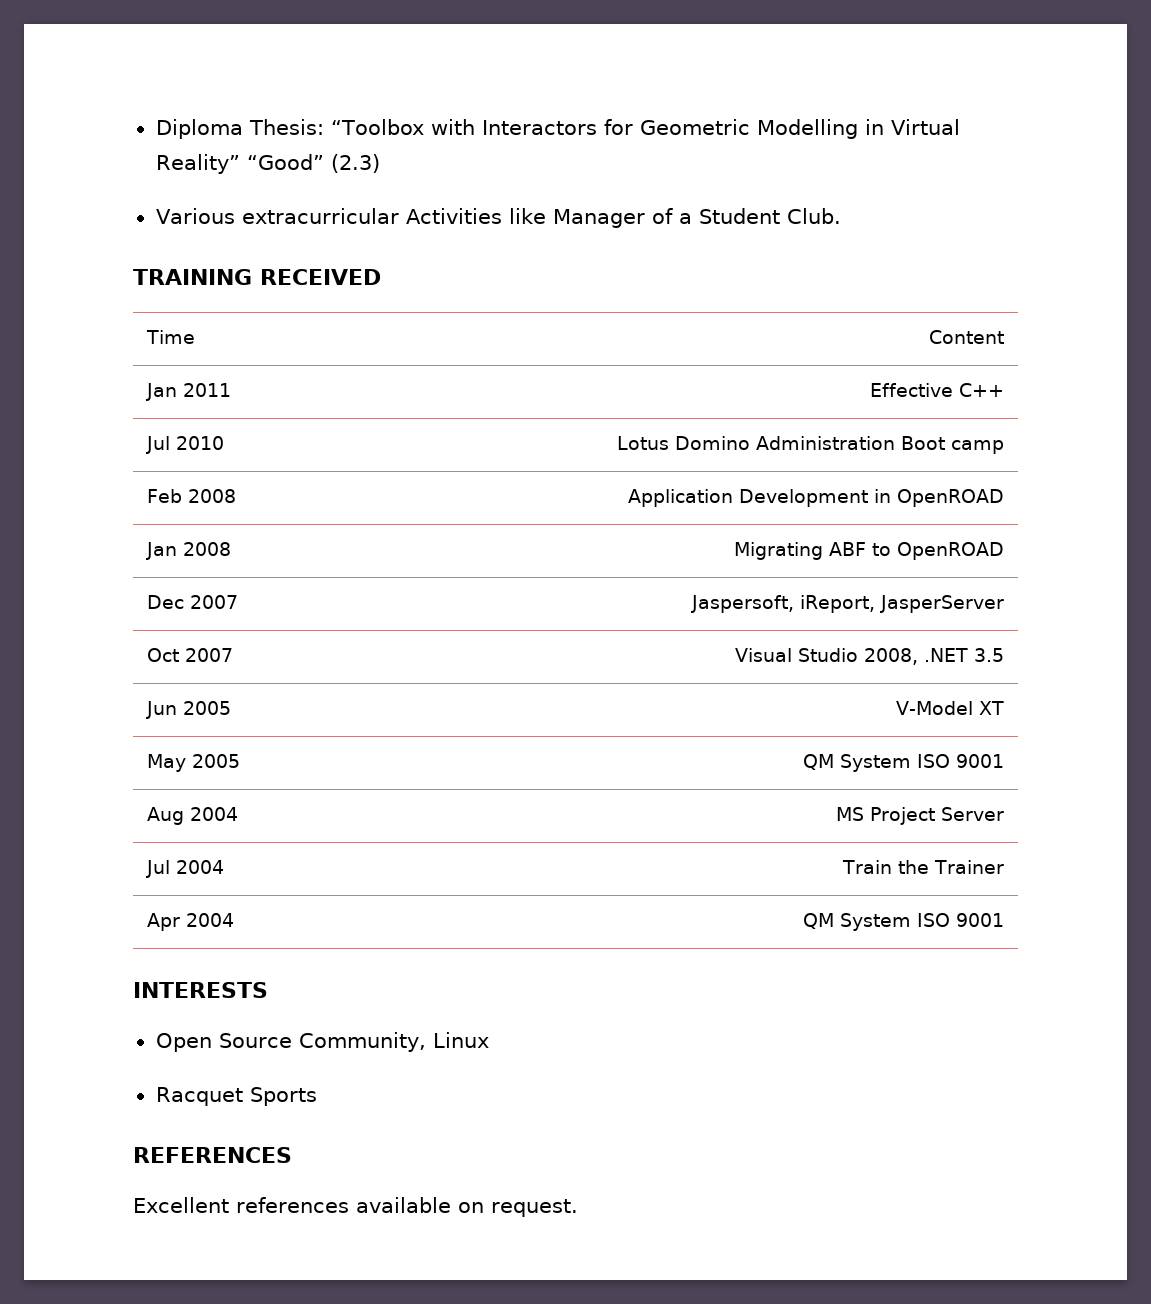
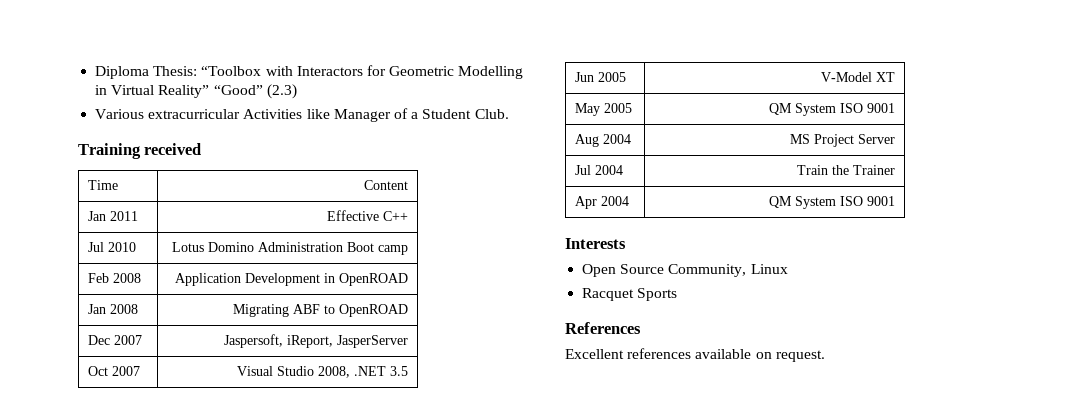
[133,269,381,285] TRAINING RECEIVED -> [78,143,202,159] Training received
[133,982,268,998] INTERESTS -> [565,238,626,249] Interests
[133,1147,292,1163] REFERENCES -> [565,322,641,334] References

